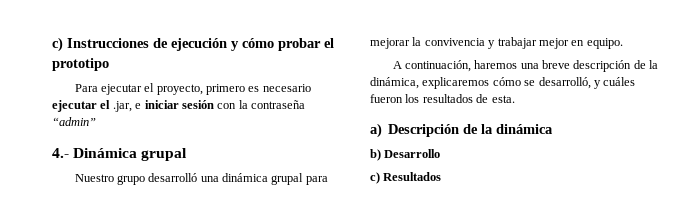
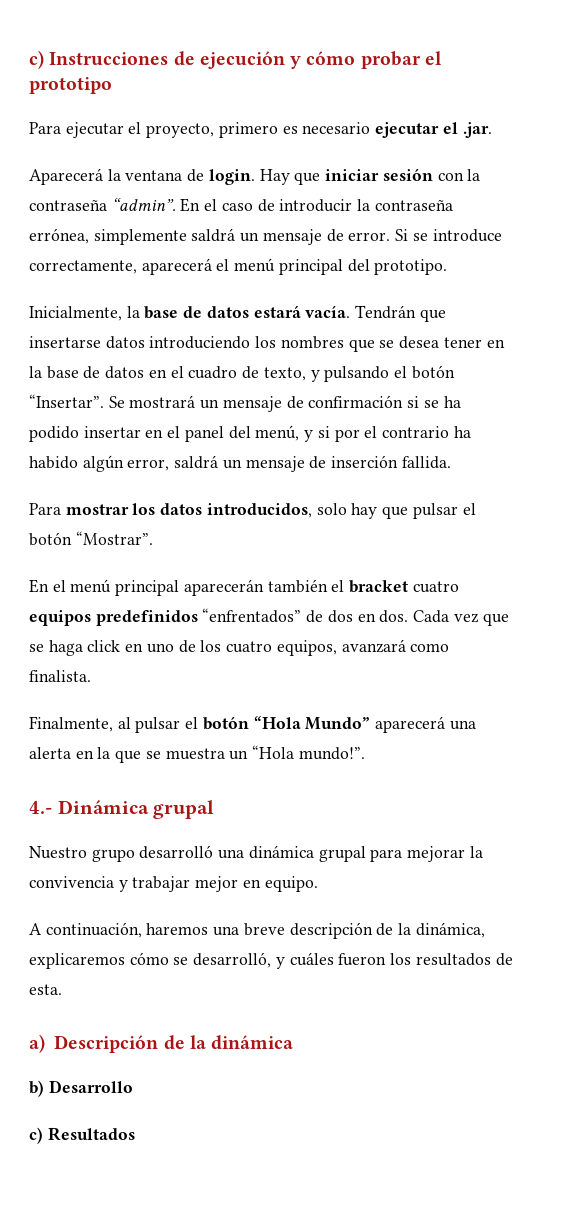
[112,101,142,112] .jar, e -> [462,122,492,138] [29,168,321,185] .jar. // Aparecerá la ventana de login. Hay que
[52,117,96,126] “admin” -> [111,198,453,212] [29,228,502,245] [29,258,448,275] [29,305,446,322] [29,336,505,352] [29,365,455,382] [29,394,461,412] [29,425,471,442] [29,455,451,472] [29,503,476,519] [29,531,153,546] [29,579,459,596] [29,608,509,626] [29,639,450,656] [29,670,91,682] [29,716,476,733] [29,745,365,763] “admin”. En el caso de introducir la contraseña errónea, simplemente saldrá un mensaje de error. Si se introduce correctamente, aparecerá el menú principal del prototipo. // Inicialmente, la base de datos estará vacía. Tendrán que insertarse datos introduciendo los nombres que se desea tener en la base de datos en el cuadro de texto, y pulsando el botón “Insertar”. Se mostrará un mensaje de confirmación si se ha podido insertar en el panel del menú, y si por el contrario ha habido algún error, saldrá un mensaje de inserción fallida. // Para mostrar los datos introducidos, solo hay que pulsar el botón “Mostrar”. // En el menú principal aparecerán también el bracket cuatro equipos predefinidos “enfrentados” de dos en dos. Cada vez que se haga click en uno de los cuatro equipos, avanzará como finalista. // Finalmente, al pulsar el botón “Hola Mundo” aparecerá una alerta en la que se muestra un “Hola mundo!”.

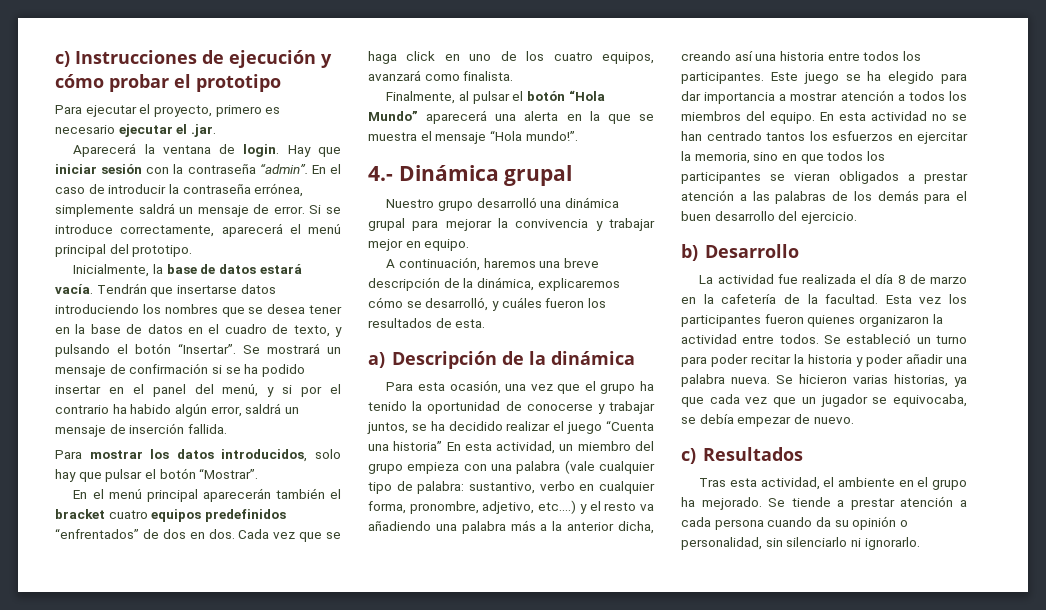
[229,750,249,760] un -> [420,131,487,144] el mensaje
[29,1080,133,1097] [29,1127,135,1144] b) Desarrollo // c) Resultados -> [386,380,654,394] [368,401,655,414] [367,420,654,434] [368,441,654,454] [368,460,655,474] [368,481,655,494] [368,500,654,514] [368,520,654,534] [681,51,921,61] [681,71,967,84] [681,90,967,104] [681,111,967,124] [681,131,968,144] [681,151,885,164] [681,171,968,184] [681,190,967,204] [681,211,857,224] [681,244,799,261] [699,274,967,284] [681,294,967,304] [681,314,943,327] [681,333,967,344] [681,354,967,367] [681,374,967,387] [681,394,967,407] [681,414,854,427] [681,447,803,464] [699,477,968,490] [681,496,967,510] [681,516,908,530] [681,537,920,550] Para esta ocasión, una vez que el grupo ha tenido la oportunidad de conocerse y trabajar juntos, se ha decidido realizar el juego “Cuenta una historia” En esta actividad, un miembro del grupo empieza con una palabra (vale cualquier tipo de palabra: sustantivo, verbo en cualquier forma, pronombre, adjetivo, etc.…) y el resto va añadiendo una palabra más a la anterior dicha, creando así una historia entre todos los participantes. Este juego se ha elegido para dar importancia a mostrar atención a todos los miembros del equipo. En esta actividad no se han centrado tantos los esfuerzos en ejercitar la memoria, sino en que todos los participantes se vieran obligados a prestar atención a las palabras de los demás para el buen desarrollo del ejercicio. // b) Desarrollo // La actividad fue realizada el día 8 de marzo en la cafetería de la facultad. Esta vez los participantes fueron quienes organizaron la actividad entre todos. Se estableció un turno para poder recitar la historia y poder añadir una palabra nueva. Se hicieron varias historias, ya que cada vez que un jugador se equivocaba, se debía empezar de nuevo. // c) Resultados // Tras esta actividad, el ambiente en el grupo ha mejorado. Se tiende a prestar atención a cada persona cuando da su opinión o personalidad, sin silenciarlo ni ignorarlo.

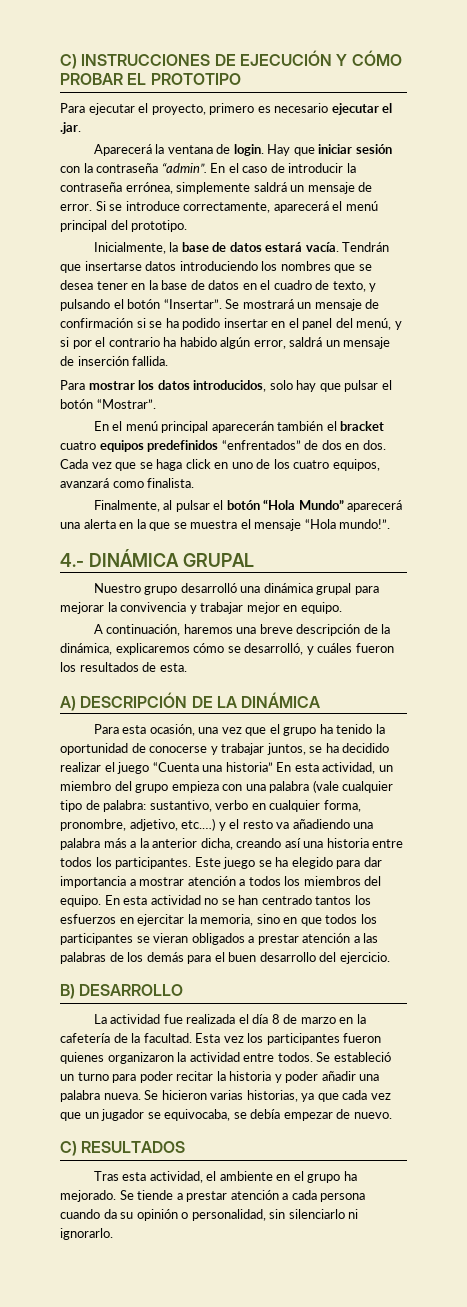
[55,50,332,68] [55,74,281,92] c) Instrucciones de ejecución y cómo probar el prototipo -> [60,50,402,69] [60,73,241,85] C) INSTRUCCIONES DE EJECUCIÓN Y CÓMO PROBAR EL PROTOTIPO
[398,165,573,186] Dinámica grupal -> [88,549,254,567] DINÁMICA GRUPAL
[368,351,635,369] a) Descripción de la dinámica -> [60,692,321,711] A) DESCRIPCIÓN DE LA DINÁMICA
[681,244,799,261] b) Desarrollo -> [60,984,184,999] B) DESARROLLO
[681,447,803,464] c) Resultados -> [60,1141,186,1156] C) RESULTADOS

